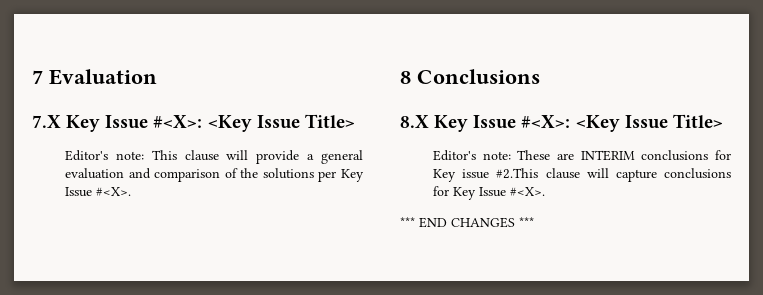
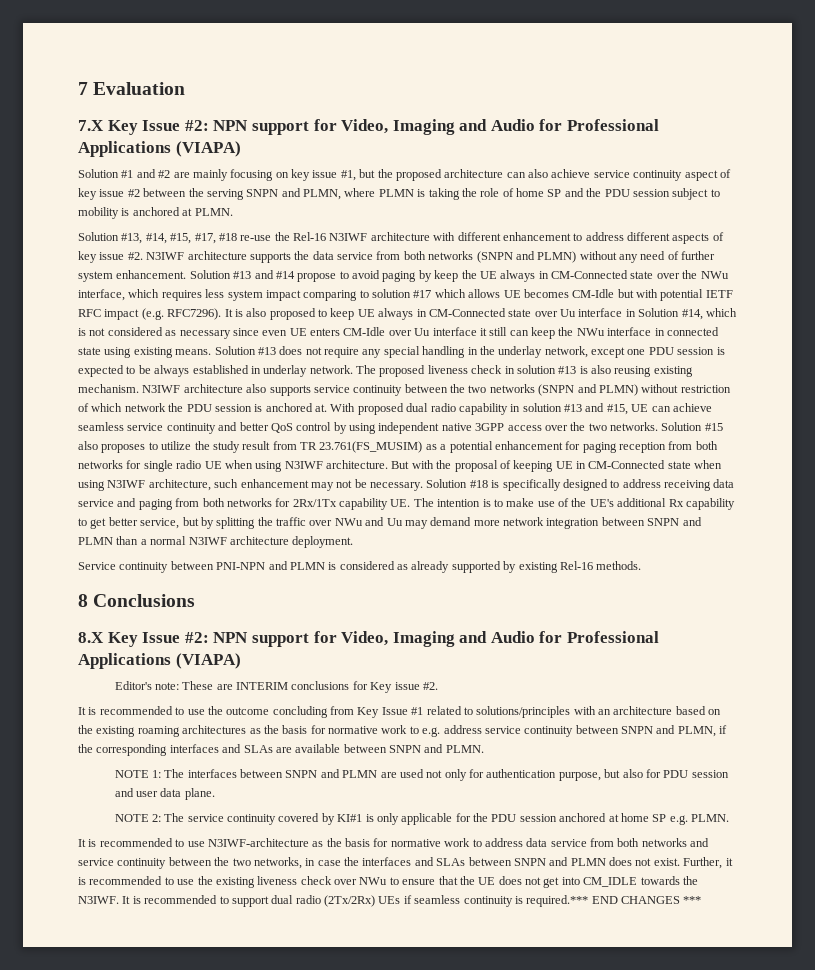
[153,114,355,132] [65,150,363,164] [65,168,365,182] [65,187,132,197] #<X>: <Key Issue Title> // Editor's note: This clause will provide a general evaluation and comparison of the solutions per Key Issue #<X>. -> [184,119,660,135] [78,141,241,157] [78,169,731,181] [78,188,720,200] [78,207,233,219] [78,232,724,244] [78,251,716,263] [78,270,729,282] [78,289,733,301] [78,308,737,320] [78,327,719,339] [78,346,725,358] [78,365,693,377] [78,384,731,396] [78,403,712,415] [78,422,723,434] [78,441,718,453] [78,460,723,472] [78,479,735,491] [78,498,735,510] [78,517,702,529] [78,536,354,548] [78,561,642,573] #2: NPN support for Video, Imaging and Audio for Professional Applications (VIAPA) // Solution #1 and #2 are mainly focusing on key issue #1, but the proposed architecture can also achieve service continuity aspect of key issue #2 between the serving SNPN and PLMN, where PLMN is taking the role of home SP and the PDU session subject to mobility is anchored at PLMN. // Solution #13, #14, #15, #17, #18 re-use the Rel-16 N3IWF architecture with different enhancement to address different aspects of key issue #2. N3IWF architecture supports the data service from both networks (SNPN and PLMN) without any need of further system enhancement. Solution #13 and #14 propose to avoid paging by keep the UE always in CM-Connected state over the NWu interface, which requires less system impact comparing to solution #17 which allows UE becomes CM-Idle but with potential IETF RFC impact (e.g. RFC7296). It is also proposed to keep UE always in CM-Connected state over Uu interface in Solution #14, which is not considered as necessary since even UE enters CM-Idle over Uu interface it still can keep the NWu interface in connected state using existing means. Solution #13 does not require any special handling in the underlay network, except one PDU session is expected to be always established in underlay network. The proposed liveness check in solution #13 is also reusing existing mechanism. N3IWF architecture also supports service continuity between the two networks (SNPN and PLMN) without restriction of which network the PDU session is anchored at. With proposed dual radio capability in solution #13 and #15, UE can achieve seamless service continuity and better QoS control by using independent native 3GPP access over the two networks. Solution #15 also proposes to utilize the study result from TR 23.761(FS_MUSIM) as a potential enhancement for paging reception from both networks for single radio UE when using N3IWF architecture. But with the proposal of keeping UE in CM-Connected state when using N3IWF architecture, such enhancement may not be necessary. Solution #18 is specifically designed to address receiving data service and paging from both networks for 2Rx/1Tx capability UE. The intention is to make use of the UE's additional Rx capability to get better service, but by splitting the traffic over NWu and Uu may demand more network integration between SNPN and PLMN than a normal N3IWF architecture deployment. // Service continuity between PNI-NPN and PLMN is considered as already supported by existing Rel-16 methods.
[521,114,723,132] #<X>: <Key Issue Title> -> [184,631,660,647] [78,653,241,669] #2: NPN support for Video, Imaging and Audio for Professional Applications (VIAPA)
[496,168,731,182] [433,186,546,200] [400,217,415,227] #2.This clause will capture conclusions for Key Issue #<X>. // *** -> [422,682,438,690] [78,706,722,718] [78,725,728,737] [78,744,484,756] [114,769,729,781] [114,788,215,800] [114,813,730,825] [78,838,710,847] [78,857,733,869] [78,876,698,888] [78,895,589,907] #2. // It is recommended to use the outcome concluding from Key Issue #1 related to solutions/principles with an architecture based on the existing roaming architectures as the basis for normative work to e.g. address service continuity between SNPN and PLMN, if the corresponding interfaces and SLAs are available between SNPN and PLMN. // NOTE 1: The interfaces between SNPN and PLMN are used not only for authentication purpose, but also for PDU session and user data plane. // NOTE 2: The service continuity covered by KI#1 is only applicable for the PDU session anchored at home SP e.g. PLMN. // It is recommended to use N3IWF-architecture as the basis for normative work to address data service from both networks and service continuity between the two networks, in case the interfaces and SLAs between SNPN and PLMN does not exist. Further, it is recommended to use the existing liveness check over NWu to ensure that the UE does not get into CM_IDLE towards the N3IWF. It is recommended to support dual radio (2Tx/2Rx) UEs if seamless continuity is required.***

